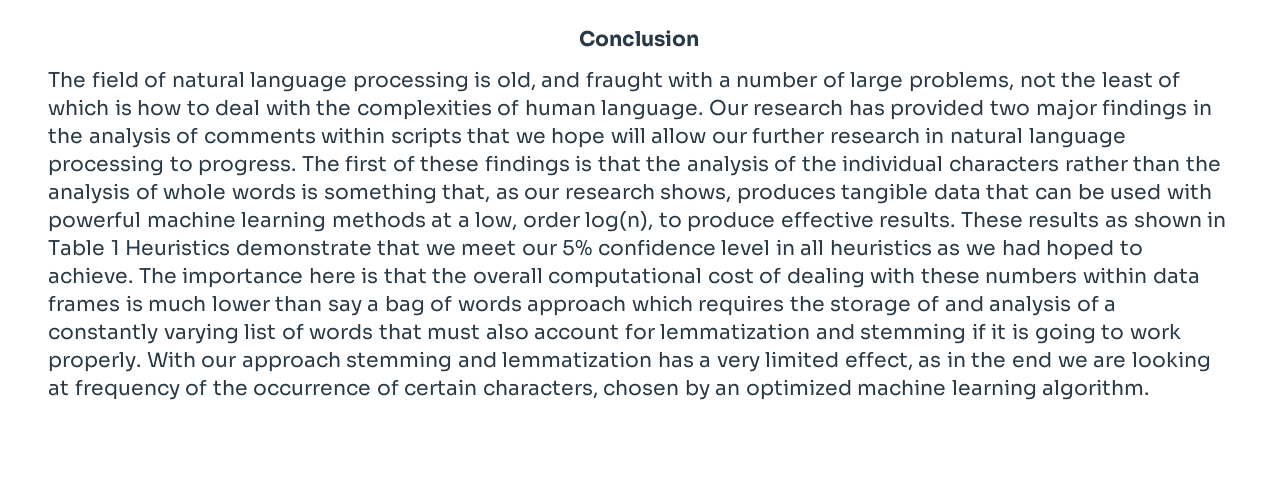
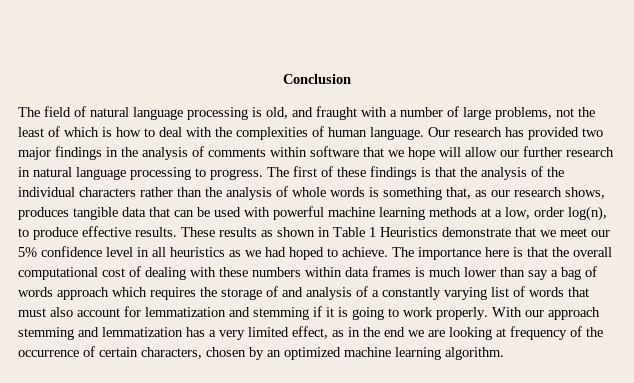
[390,127,462,148] scripts -> [310,146,359,157] software

